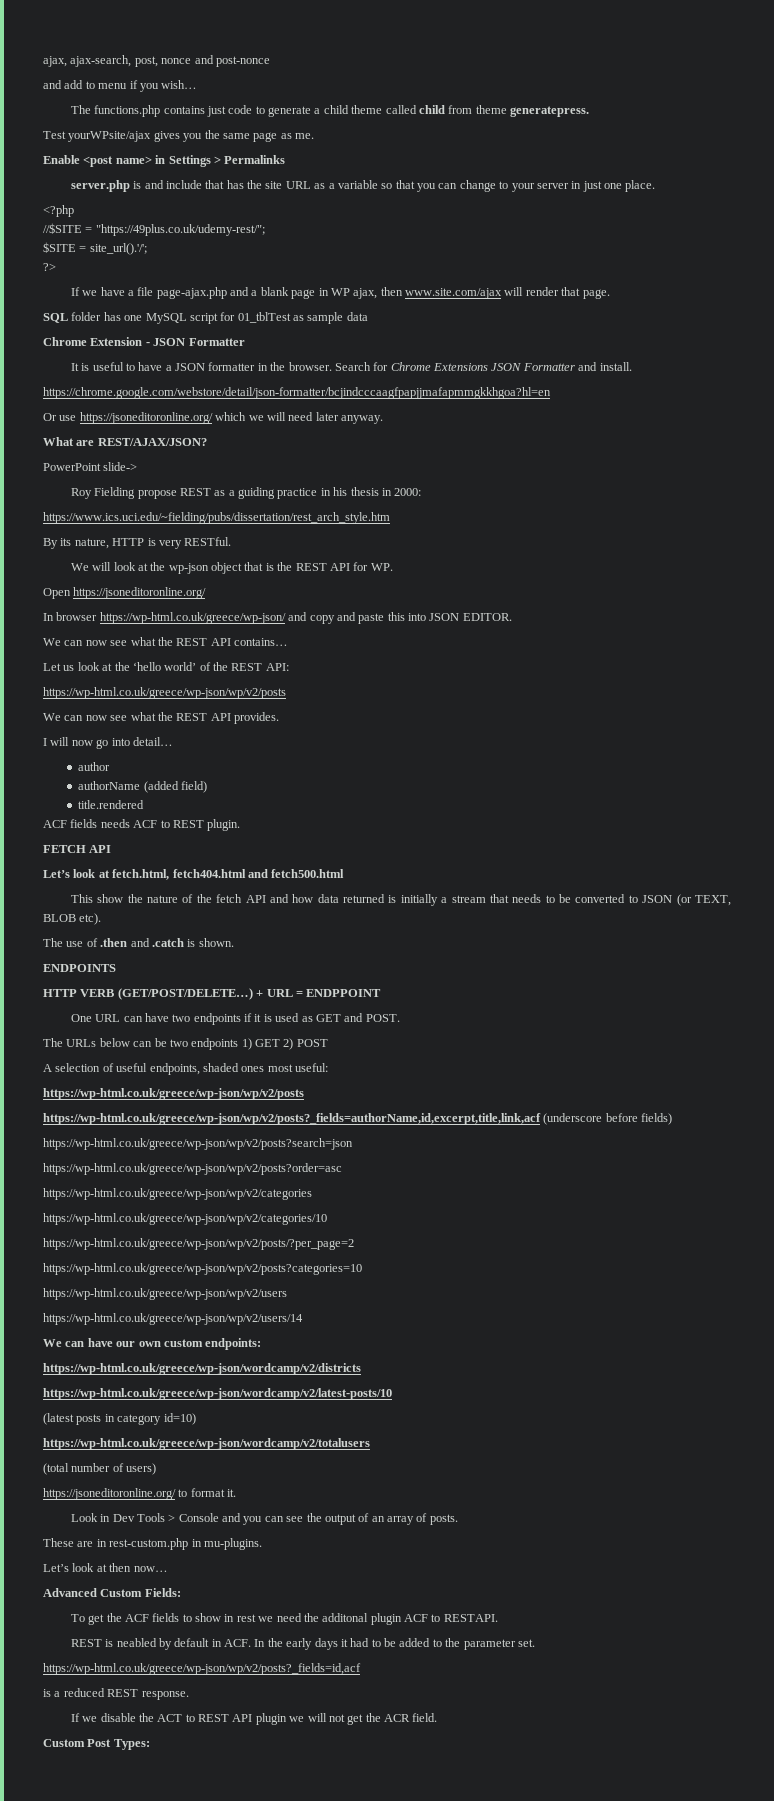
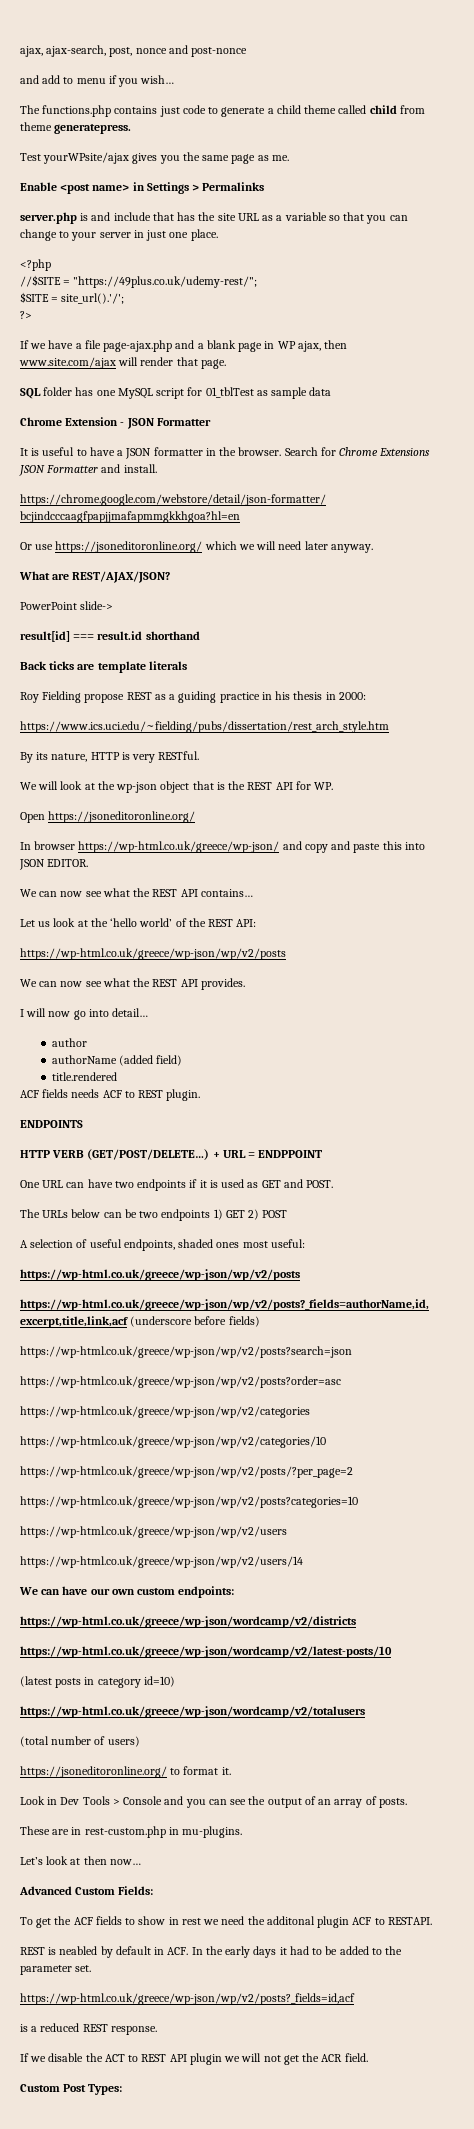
(138, 466) none -> [20,631,200,642] [20,661,187,673] // result[id] === result.id shorthand // Back ticks are template literals
[43,845,112,853] [43,869,345,880] [70,894,732,906] [43,913,102,925] [43,938,234,947] // FETCH API // Let’s look at fetch.html, fetch404.html and fetch500.html // This show the nature of the fetch API and how data returned is initially a stream that needs to be converted to JSON (or TEXT, BLOB etc). // The use of .then and .catch is shown. -> (201, 1095) none

